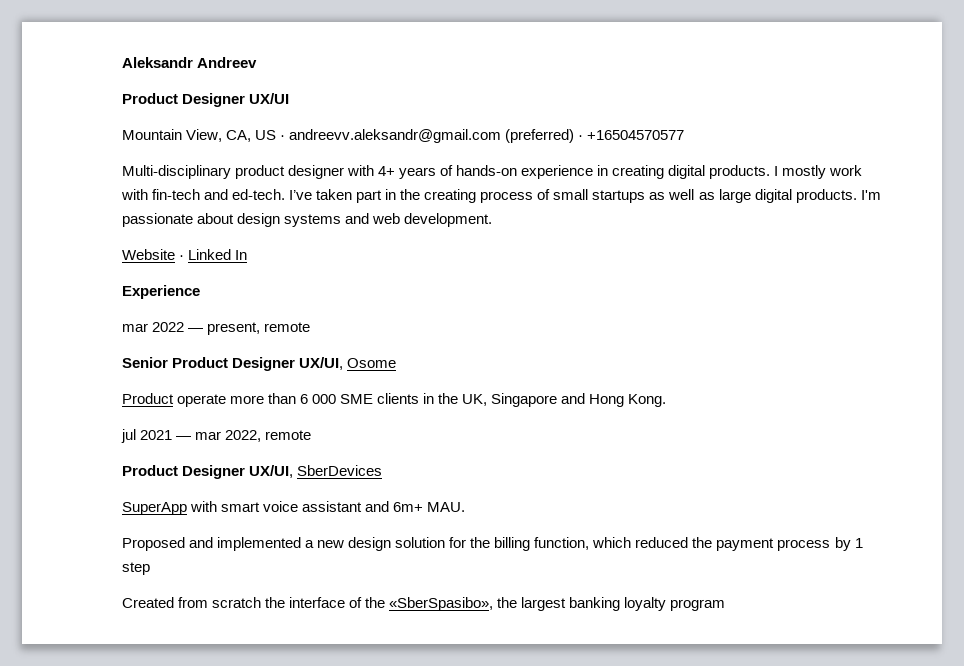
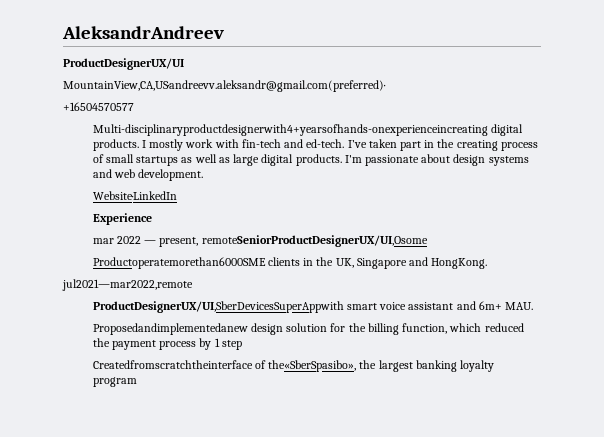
[121,57,257,68] [121,93,289,107] [121,129,685,143] [121,165,665,179] Aleksandr Andreev // Product Designer UX/UI // Mountain View, CA, US · andreevv.aleksandr@gmail.com (preferred) · +16504570577 // Multi-disciplinary product designer with 4+ years of hands-on experience in creating -> [62,26,224,39] [63,58,184,70] [63,80,386,92] [63,102,134,111] [92,124,488,136] AleksandrAndreev // ProductDesignerUX/UI // MountainView,CA,US·andreevv.aleksandr@gmail.com(preferred)· // +16504570577 // Multi-disciplinaryproductdesignerwith4+yearsofhands-onexperienceincreating
[121,249,247,260] Website · Linked In -> [92,191,177,200] Website·LinkedIn
[263,322,310,332] [121,357,396,371] [121,393,374,407] remote // Senior Product Designer UX/UI, Osome // Product operate more than 6 000 SME -> [201,235,428,247] [92,257,266,269] remoteSeniorProductDesignerUX/UI,Osome // Productoperatemorethan6000SME
[589,394,667,407] [120,429,311,443] [121,465,382,479] [121,501,217,515] Hong Kong. // jul 2021 — mar 2022, remote // Product Designer UX/UI, SberDevices // SuperApp with -> [431,258,488,269] [62,279,193,291] [92,301,344,313] HongKong. // jul2021—mar2022,remote // ProductDesignerUX/UI,SberDevicesSuperAppwith
[121,537,344,551] Proposed and implemented a new -> [92,323,248,335] Proposedandimplementedanew
[121,597,494,611] Created from scratch the interface of the «SberSpasibo», -> [92,360,357,372] Createdfromscratchtheinterface of the«SberSpasibo»,

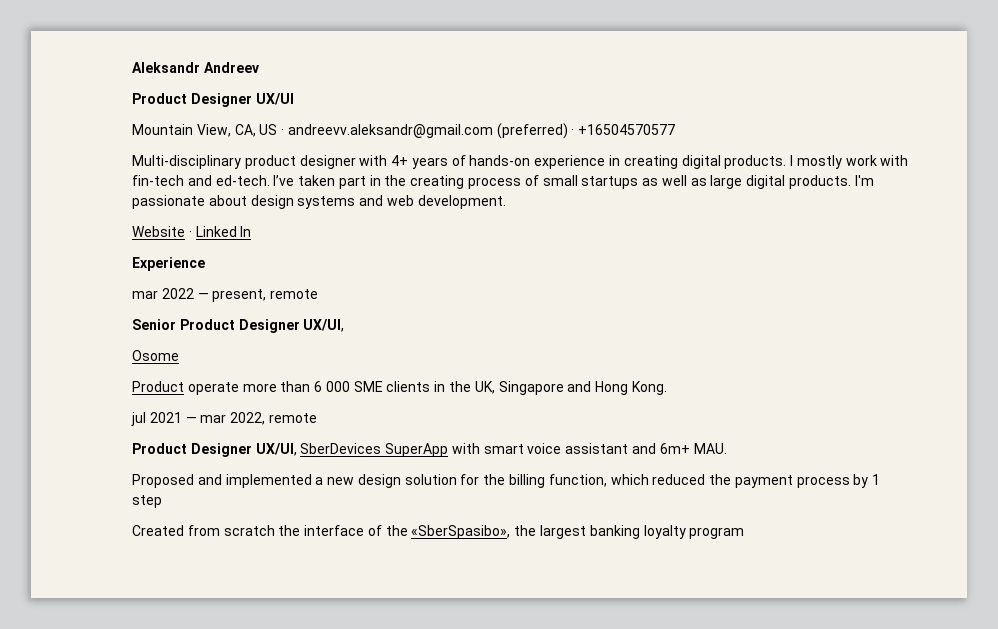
[62,26,224,39] [63,58,184,70] [63,80,386,92] [63,102,134,111] [92,124,488,136] AleksandrAndreev // ProductDesignerUX/UI // MountainView,CA,US·andreevv.aleksandr@gmail.com(preferred)· // +16504570577 // Multi-disciplinaryproductdesignerwith4+yearsofhands-onexperienceincreating -> [131,62,259,73] [131,93,294,107] [131,123,676,139] [131,155,678,169] Aleksandr Andreev // Product Designer UX/UI // Mountain View, CA, US · andreevv.aleksandr@gmail.com (preferred) · +16504570577 // Multi-disciplinary product designer with 4+ years of hands-on experience in creating
[92,191,177,200] Website·LinkedIn -> [131,226,252,237] Website · Linked In
[201,235,428,247] [92,257,266,269] remoteSeniorProductDesignerUX/UI,Osome // Productoperatemorethan6000SME -> [270,289,319,299] [131,319,345,333] [131,350,179,361] [131,381,383,395] remote // Senior Product Designer UX/UI, // Osome // Product operate more than 6 000 SME
[431,258,488,269] [62,279,193,291] [92,301,344,313] HongKong. // jul2021—mar2022,remote // ProductDesignerUX/UI,SberDevicesSuperAppwith -> [595,381,667,395] [130,412,317,426] [131,443,480,457] Hong Kong. // jul 2021 — mar 2022, remote // Product Designer UX/UI, SberDevices SuperApp with
[92,323,248,335] Proposedandimplementedanew -> [131,474,355,488] Proposed and implemented a new
[92,360,357,372] Createdfromscratchtheinterface of the«SberSpasibo», -> [131,525,511,539] Created from scratch the interface of the «SberSpasibo»,

